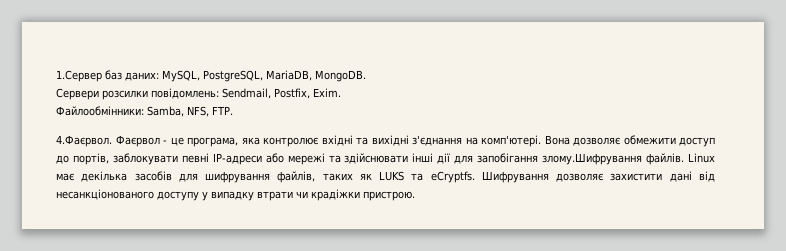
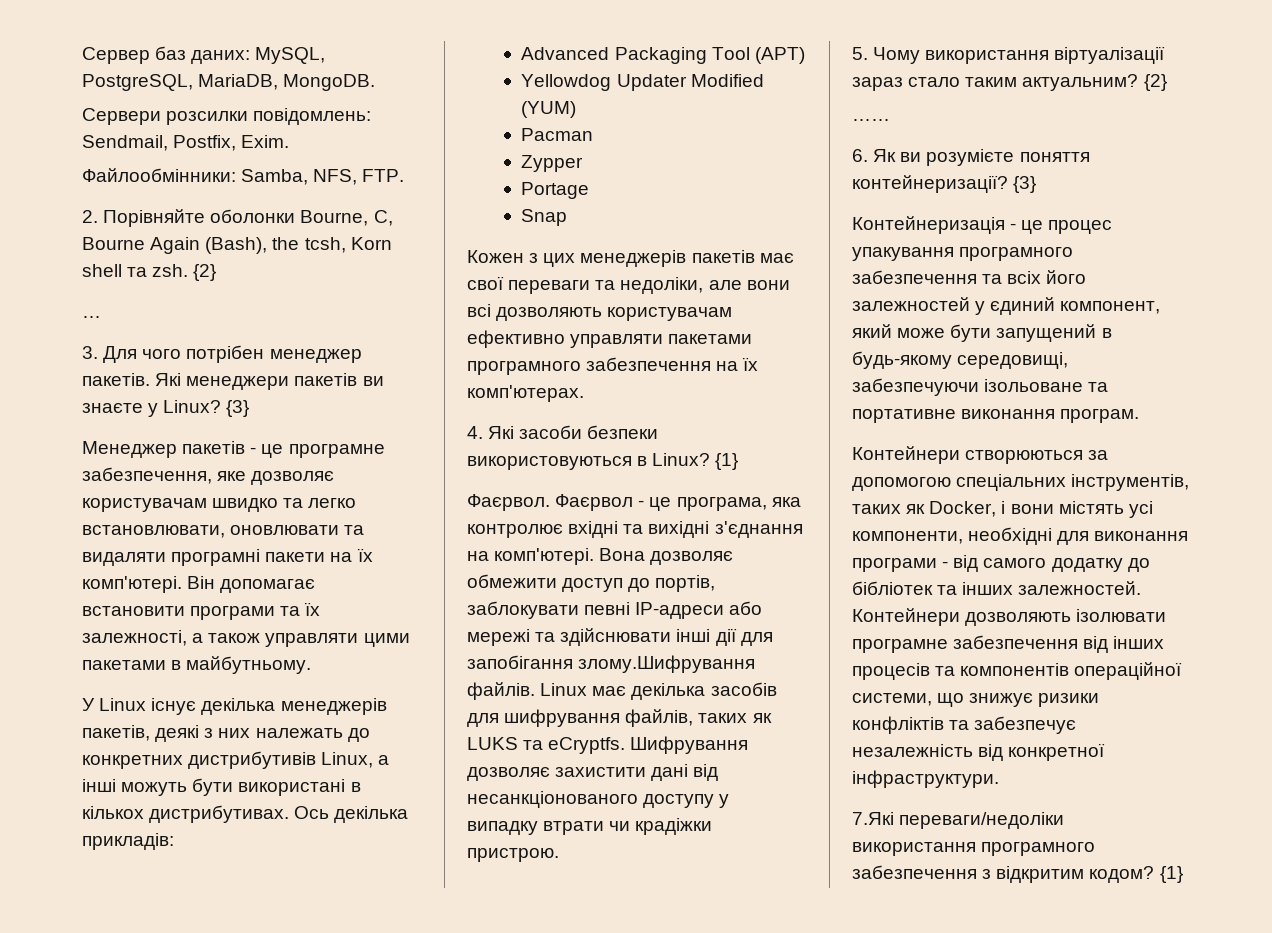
[56,70,102,82] 1.Сервер -> [82,47,150,64] Сервер
[56,135,112,147] 4.Фаєрвол. -> [82,209,393,227] [82,237,392,254] [82,264,217,281] [82,316,101,318] [82,345,362,363] [82,373,384,390] [82,400,250,417] [82,441,385,458] [82,467,335,485] [82,498,357,512] [82,525,365,538] [82,548,373,566] [82,576,316,593] [82,602,321,620] [82,630,410,647] [82,656,312,674] [82,698,387,715] [82,725,370,742] [82,751,390,769] [82,778,361,796] [82,805,409,823] [82,833,174,850] [521,47,805,64] [521,74,764,91] [521,101,577,118] [521,128,594,141] [521,155,584,172] [521,182,590,199] [521,209,568,226] [467,250,794,267] [467,276,790,294] [467,304,733,321] [467,330,753,348] [467,357,759,375] [467,385,584,402] [467,425,659,439] [467,453,739,470] [467,494,550,511] 2. Порівняйте оболонки Bourne, C, Bourne Again (Bash), the tcsh, Korn shell та zsh. {2} // … // 3. Для чого потрібен менеджер пакетів. Які менеджери пакетів ви знаєте у Linux? {3} // Менеджер пакетів - це програмне забезпечення, яке дозволяє користувачам швидко та легко встановлювати, оновлювати та видаляти програмні пакети на їх комп'ютері. Він допомагає встановити програми та їх залежності, а також управляти цими пакетами в майбутньому. // У Linux існує декілька менеджерів пакетів, деякі з них належать до конкретних дистрибутивів Linux, а інші можуть бути використані в кількох дистрибутивах. Ось декілька прикладів: // Advanced Packaging Tool (APT) // Yellowdog Updater Modified (YUM) // Pacman // Zypper // Portage // Snap // Кожен з цих менеджерів пакетів має свої переваги та недоліки, але вони всі дозволяють користувачам ефективно управляти пакетами програмного забезпечення на їх комп'ютерах. // 4. Які засоби безпеки використовуються в Linux? {1} // Фаєрвол.
(415, 196) none -> [852,46,1166,64] [852,74,1167,91] [852,119,890,121] [852,149,1090,166] [852,175,1037,193] [852,216,1113,234] [852,247,1074,261] [852,270,1087,284] [852,297,1161,315] [852,324,1112,342] [852,351,1069,369] [852,378,1109,396] [852,409,1140,423] [852,446,1109,464] [852,474,1190,491] [852,501,1153,518] [852,527,1189,545] [852,555,1150,572] [852,581,1142,595] [852,608,1167,626] [852,635,1165,653] [852,662,1183,680] [852,693,1100,707] [852,716,1077,734] [852,743,1106,761] [852,770,999,788] [852,812,1065,829] [852,842,1096,856] [852,865,1183,883] // 5. Чому використання віртуалізації зараз стало таким актуальним? {2} // …… // 6. Як ви розумієте поняття контейнеризації? {3} // Контейнеризація - це процес упакування програмного забезпечення та всіх його залежностей у єдиний компонент, який може бути запущений в будь-якому середовищі, забезпечуючи ізольоване та портативне виконання програм. // Контейнери створюються за допомогою спеціальних інструментів, таких як Docker, і вони містять усі компоненти, необхідні для виконання програми - від самого додатку до бібліотек та інших залежностей. Контейнери дозволяють ізолювати програмне забезпечення від інших процесів та компонентів операційної системи, що знижує ризики конфліктів та забезпечує незалежність від конкретної інфраструктури. // 7.Які переваги/недоліки використання програмного забезпечення з відкритим кодом? {1}

